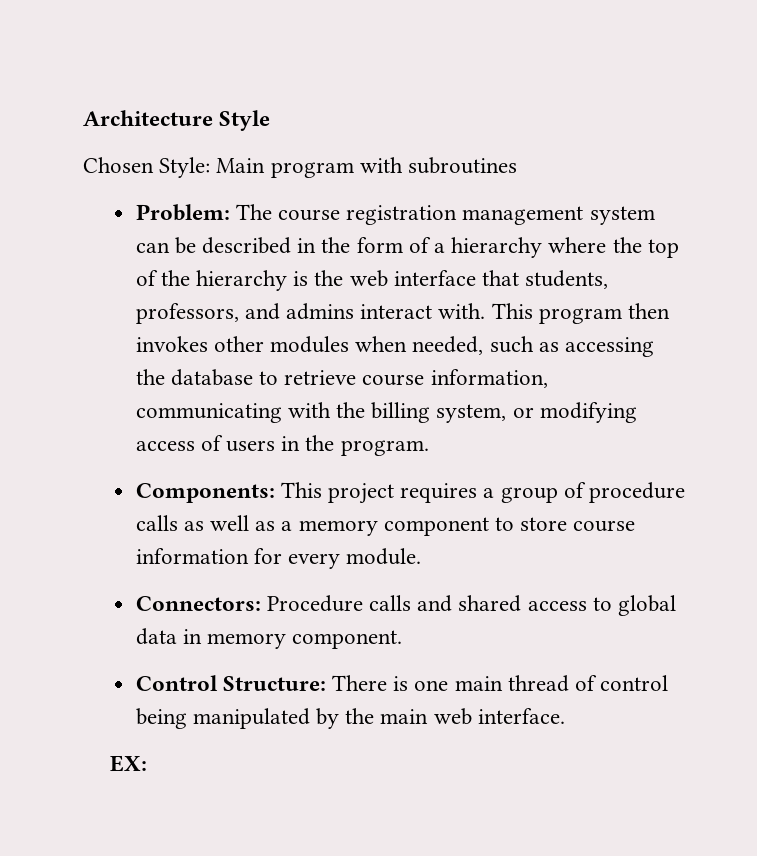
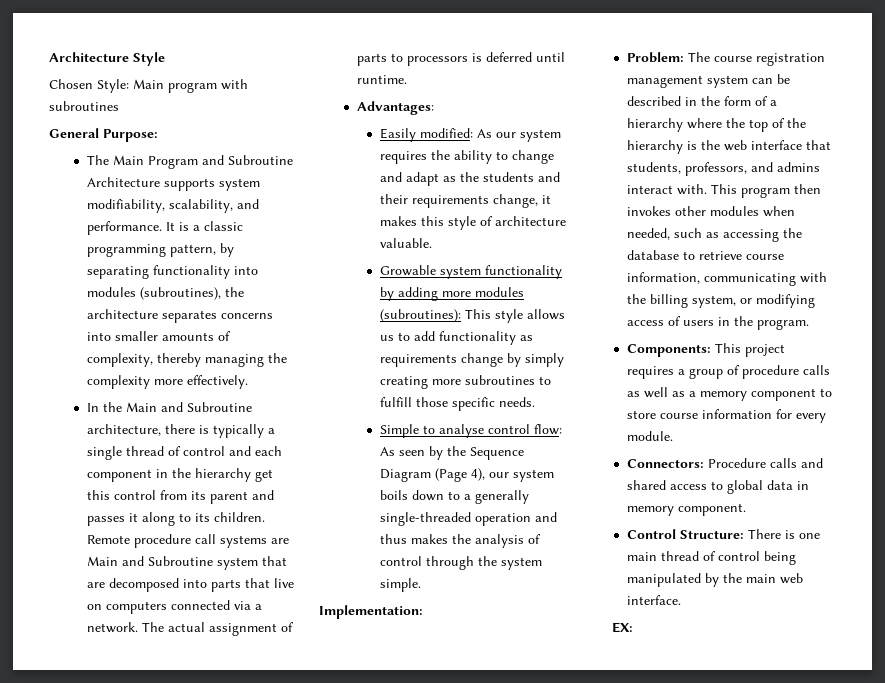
(518, 165) none -> [49,128,158,142] [87,155,294,169] [87,177,261,191] [87,199,260,213] [87,221,244,235] [87,243,235,257] [87,265,259,279] [87,287,245,300] [87,309,274,323] [87,331,232,341] [87,353,288,367] [87,375,249,389] [87,402,253,412] [87,424,276,438] [87,446,283,460] [87,468,274,482] [87,490,275,504] [87,512,266,526] [87,534,290,548] [87,556,288,570] [87,578,295,592] [87,600,263,614] [87,622,295,636] [357,52,566,66] [357,75,408,84] [357,101,435,115] [379,128,561,142] [379,150,554,164] [379,172,560,186] [379,194,551,208] [379,216,566,230] [379,238,432,248] [379,265,562,279] [379,287,524,301] [379,309,565,323] [379,331,533,345] [379,353,564,367] [379,375,551,389] [379,397,535,411] [379,424,562,438] [379,446,524,460] [379,468,554,482] [379,490,529,504] [379,512,557,526] [379,534,541,548] [379,556,542,570] [379,578,421,592] [319,605,423,619] // General Purpose: // The Main Program and Subroutine Architecture supports system modifiability, scalability, and performance. It is a classic programming pattern, by separating functionality into modules (subroutines), the architecture separates concerns into smaller amounts of complexity, thereby managing the complexity more effectively. // In the Main and Subroutine architecture, there is typically a single thread of control and each component in the hierarchy get this control from its parent and passes it along to its children. Remote procedure call systems are Main and Subroutine system that are decomposed into parts that live on computers connected via a network. The actual assignment of parts to processors is deferred until runtime. // Advantages: // Easily modified: As our system requires the ability to change and adapt as the students and their requirements change, it makes this style of architecture valuable. // Growable system functionality by adding more modules (subroutines): This style allows us to add functionality as requirements change by simply creating more subroutines to fulfill those specific needs. // Simple to analyse control flow: As seen by the Sequence Diagram (Page 4), our system boils down to a generally single-threaded operation and thus makes the analysis of control through the system simple. // Implementation:

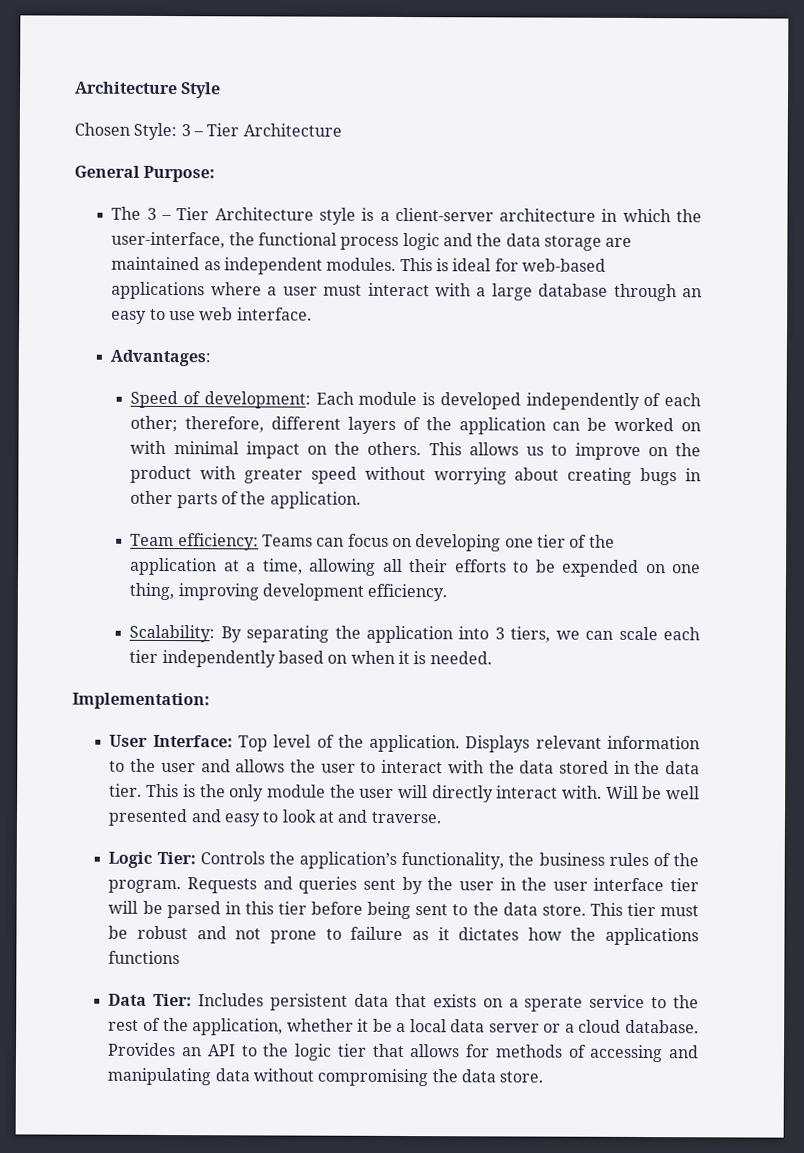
[133,79,248,93] [49,101,119,111] Main program with subroutines -> [180,123,342,137] 3 – Tier Architecture
[113,155,294,169] [87,177,261,191] [87,199,260,213] [87,221,244,235] [87,243,235,257] [87,265,259,279] [87,287,245,300] [87,309,274,323] [87,331,232,341] [87,353,288,367] [87,375,249,389] [87,402,253,412] [87,424,276,438] [87,446,283,460] [87,468,274,482] [87,490,275,504] [87,512,266,526] [87,534,290,548] [87,556,288,570] [87,578,295,592] [87,600,263,614] [87,622,295,636] [357,52,566,66] [357,75,408,84] [357,101,435,115] [379,128,561,142] [379,150,554,164] [379,172,560,186] [379,194,551,208] [379,216,566,230] [379,238,432,248] [379,265,562,279] [379,287,524,301] [379,309,565,323] [379,331,533,345] [379,353,564,367] [379,375,551,389] [379,397,535,411] [379,424,562,438] [379,446,524,460] [379,468,554,482] [379,490,529,504] [379,512,557,526] [379,534,541,548] [379,556,542,570] [379,578,421,592] [319,605,423,619] [627,52,826,66] [627,74,791,88] [627,96,778,106] [627,118,807,132] [627,140,832,154] [627,162,821,176] [627,184,822,198] [627,206,796,217] [627,228,803,242] [627,250,785,260] [627,272,828,286] [627,294,816,308] [627,316,810,330] [627,343,786,357] [627,365,831,379] [627,387,833,401] [627,409,827,423] [627,431,674,441] [627,458,824,468] [627,480,810,494] [627,503,747,516] [627,529,821,539] [627,551,797,565] [627,573,804,587] [627,595,682,605] [611,622,633,633] Main Program and Subroutine Architecture supports system modifiability, scalability, and performance. It is a classic programming pattern, by separating functionality into modules (subroutines), the architecture separates concerns into smaller amounts of complexity, thereby managing the complexity more effectively. // In the Main and Subroutine architecture, there is typically a single thread of control and each component in the hierarchy get this control from its parent and passes it along to its children. Remote procedure call systems are Main and Subroutine system that are decomposed into parts that live on computers connected via a network. The actual assignment of parts to processors is deferred until runtime. // Advantages: // Easily modified: As our system requires the ability to change and adapt as the students and their requirements change, it makes this style of architecture valuable. // Growable system functionality by adding more modules (subroutines): This style allows us to add functionality as requirements change by simply creating more subroutines to fulfill those specific needs. // Simple to analyse control flow: As seen by the Sequence Diagram (Page 4), our system boils down to a generally single-threaded operation and thus makes the analysis of control through the system simple. // Implementation: // Problem: The course registration management system can be described in the form of a hierarchy where the top of the hierarchy is the web interface that students, professors, and admins interact with. This program then invokes other modules when needed, such as accessing the database to retrieve course information, communicating with the billing system, or modifying access of users in the program. // Components: This project requires a group of procedure calls as well as a memory component to store course information for every module. // Connectors: Procedure calls and shared access to global data in memory component. // Control Structure: There is one main thread of control being manipulated by the main web interface. // EX: -> [146,207,702,225] [111,231,633,251] [111,256,607,275] [111,281,702,302] [111,307,312,324] [110,349,212,367] [130,390,701,410] [130,415,701,435] [130,440,701,460] [130,465,701,486] [130,490,361,509] [130,533,615,552] [130,557,701,577] [129,582,448,602] [129,624,700,644] [129,649,492,668] [72,692,210,710] [109,734,701,753] [109,758,700,775] [109,783,700,803] [108,808,442,827] [108,851,699,870] [108,876,700,895] [108,900,700,920] [108,925,700,946] [108,950,181,965] [108,993,699,1012] [108,1017,699,1036] [107,1042,699,1063] [107,1067,544,1087] 3 – Tier Architecture style is a client-server architecture in which the user-interface, the functional process logic and the data storage are maintained as independent modules. This is ideal for web-based applications where a user must interact with a large database through an easy to use web interface. // Advantages: // Speed of development: Each module is developed independently of each other; therefore, different layers of the application can be worked on with minimal impact on the others. This allows us to improve on the product with greater speed without worrying about creating bugs in other parts of the application. // Team efficiency: Teams can focus on developing one tier of the application at a time, allowing all their efforts to be expended on one thing, improving development efficiency. // Scalability: By separating the application into 3 tiers, we can scale each tier independently based on when it is needed. // Implementation: // User Interface: Top level of the application. Displays relevant information to the user and allows the user to interact with the data stored in the data tier. This is the only module the user will directly interact with. Will be well presented and easy to look at and traverse. // Logic Tier: Controls the application’s functionality, the business rules of the program. Requests and queries sent by the user in the user interface tier will be parsed in this tier before being sent to the data store. This tier must be robust and not prone to failure as it dictates how the applications functions // Data Tier: Includes persistent data that exists on a sperate service to the rest of the application, whether it be a local data server or a cloud database. Provides an API to the logic tier that allows for methods of accessing and manipulating data without compromising the data store.

